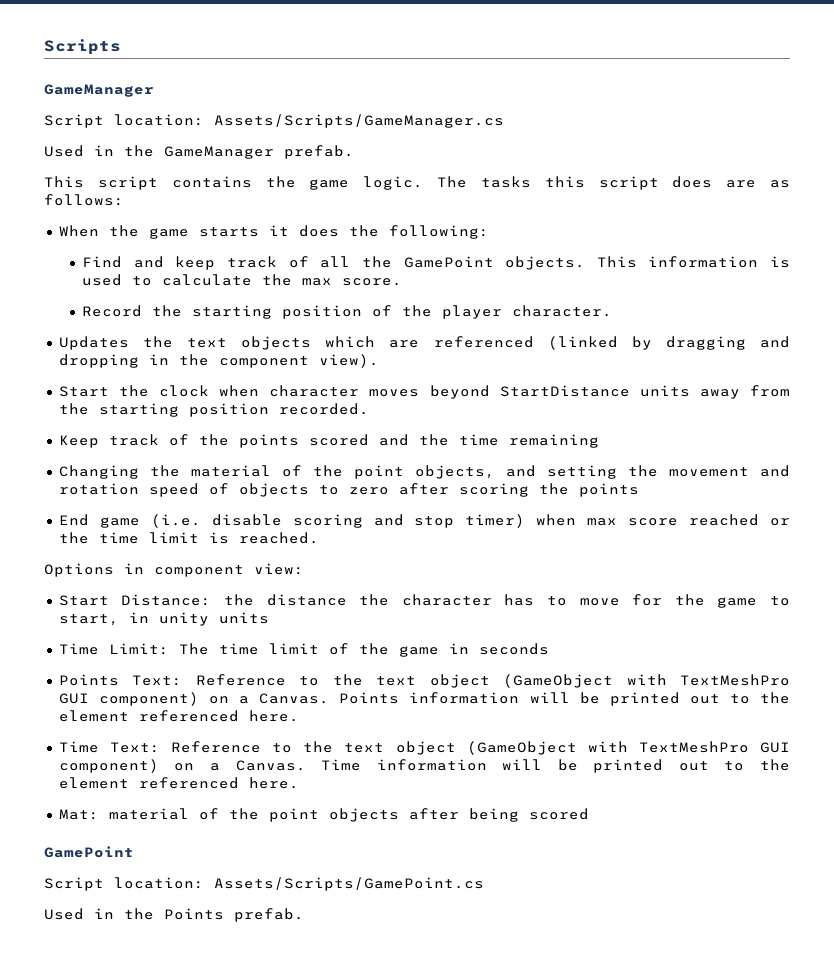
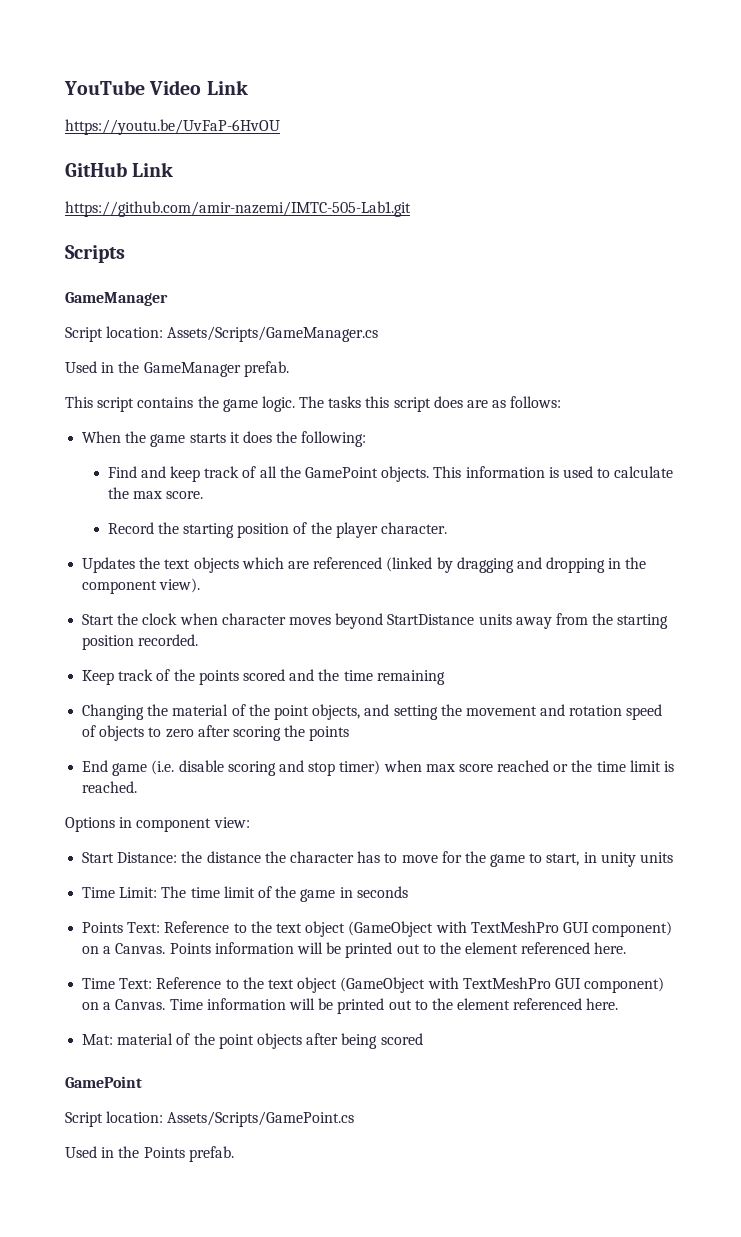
(44, 47) none -> [64,80,248,95] [65,119,280,135] [65,162,174,177] [65,201,411,217] YouTube Video Link // https://youtu.be/UvFaP-6HvOU // GitHub Link // https://github.com/amir-nazemi/IMTC-505-Lab1.git //

